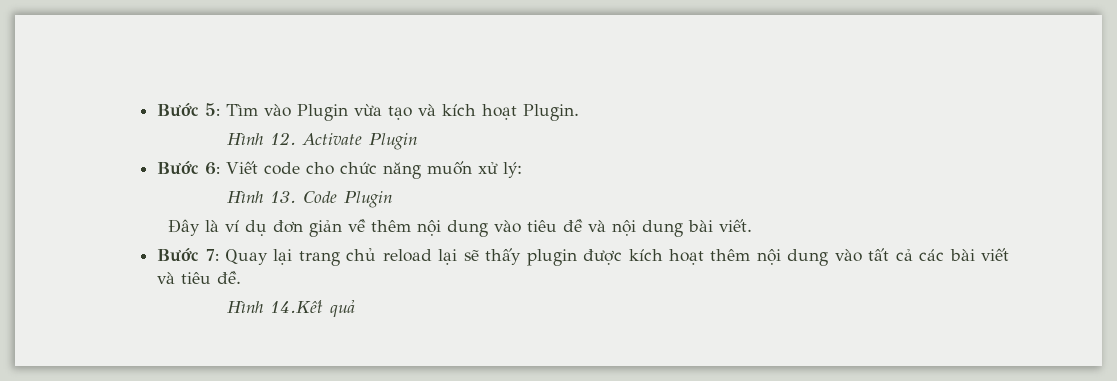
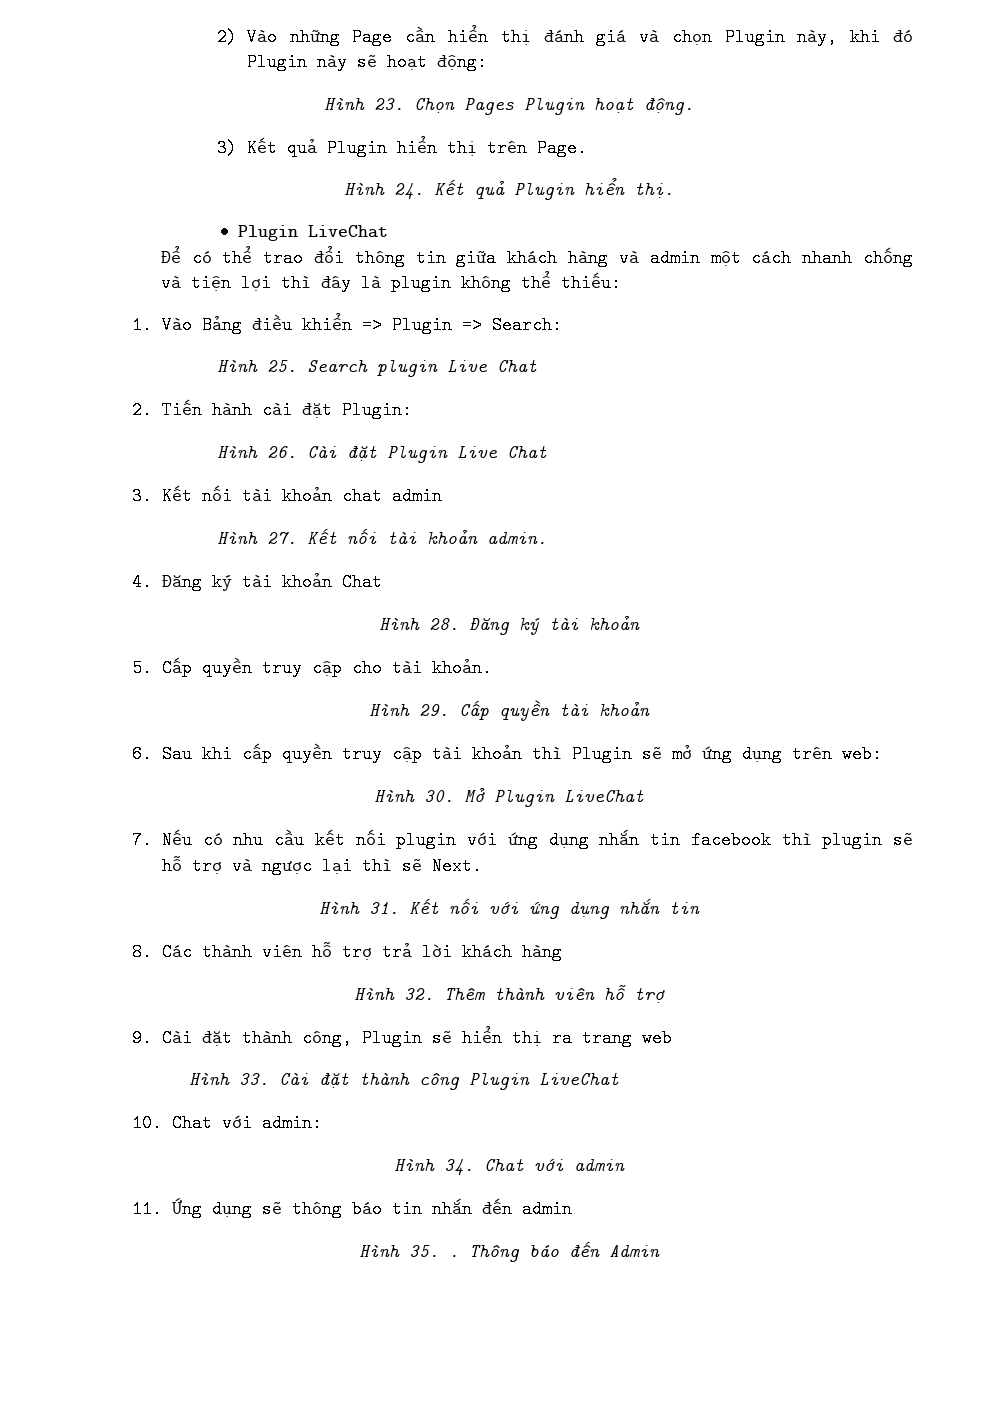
[157,103,580,121] [227,132,418,150] [157,161,523,179] [227,191,393,208] [167,219,752,237] [157,248,1009,266] [157,271,242,284] [227,300,356,317] Bước 5: Tìm vào Plugin vừa tạo và kích hoạt Plugin. // Hình 12. Activate Plugin // Bước 6: Viết code cho chức năng muốn xử lý: // Hình 13. Code Plugin // Đây là ví dụ đơn giản về thêm nội dung vào tiêu đề và nội dung bài viết. // Bước 7: Quay lại trang chủ reload lại sẽ thấy plugin được kích hoạt thêm nội dung vào tất cả các bài viết và tiêu đề. // Hình 14.Kết quả -> [217,25,914,46] [246,53,487,71] [323,97,694,115] [217,136,587,157] [343,178,674,200] [238,225,389,241] [160,246,913,267] [160,271,621,292] [132,313,562,334] [217,359,538,377] [132,399,412,419] [217,445,548,463] [132,485,442,505] [217,528,548,544] [132,573,382,591] [378,616,640,635] [132,657,492,677] [368,700,650,721] [132,743,882,763] [373,788,644,807] [132,829,913,849] [161,856,482,875] [318,898,700,919] [132,942,562,961] [353,985,665,1003] [132,1026,672,1047] [189,1072,620,1090] [132,1114,322,1132] [393,1158,625,1176] [132,1198,572,1218] [358,1241,660,1262] 2) Vào những Page cần hiển thị đánh giá và chọn Plugin này, khi đó Plugin này sẽ hoạt động: // Hình 23. Chọn Pages Plugin hoạt động. // 3) Kết quả Plugin hiển thị trên Page. // Hình 24. Kết quả Plugin hiển thị. // Plugin LiveChat // Để có thể trao đổi thông tin giữa khách hàng và admin một cách nhanh chống và tiện lợi thì đây là plugin không thể thiếu: // 1. Vào Bảng điều khiển => Plugin => Search: // Hình 25. Search plugin Live Chat // 2. Tiến hành cài đặt Plugin: // Hình 26. Cài đặt Plugin Live Chat // 3. Kết nối tài khoản chat admin // Hình 27. Kết nối tài khoản admin. // 4. Đăng ký tài khoản Chat // Hình 28. Đăng ký tài khoản // 5. Cấp quyền truy cập cho tài khoản. // Hình 29. Cấp quyền tài khoản // 6. Sau khi cấp quyền truy cập tài khoản thì Plugin sẽ mở ứng dụng trên web: // Hình 30. Mở Plugin LiveChat // 7. Nếu có nhu cầu kết nối plugin với ứng dụng nhắn tin facebook thì plugin sẽ hỗ trợ và ngược lại thì sẽ Next. // Hình 31. Kết nối với ứng dụng nhắn tin // 8. Các thành viên hỗ trợ trả lời khách hàng // Hình 32. Thêm thành viên hỗ trợ // 9. Cài đặt thành công, Plugin sẽ hiển thị ra trang web // Hình 33. Cài đặt thành công Plugin LiveChat // 10. Chat với admin: // Hình 34. Chat với admin // 11. Ứng dụng sẽ thông báo tin nhắn đến admin // Hình 35. . Thông báo đến Admin

